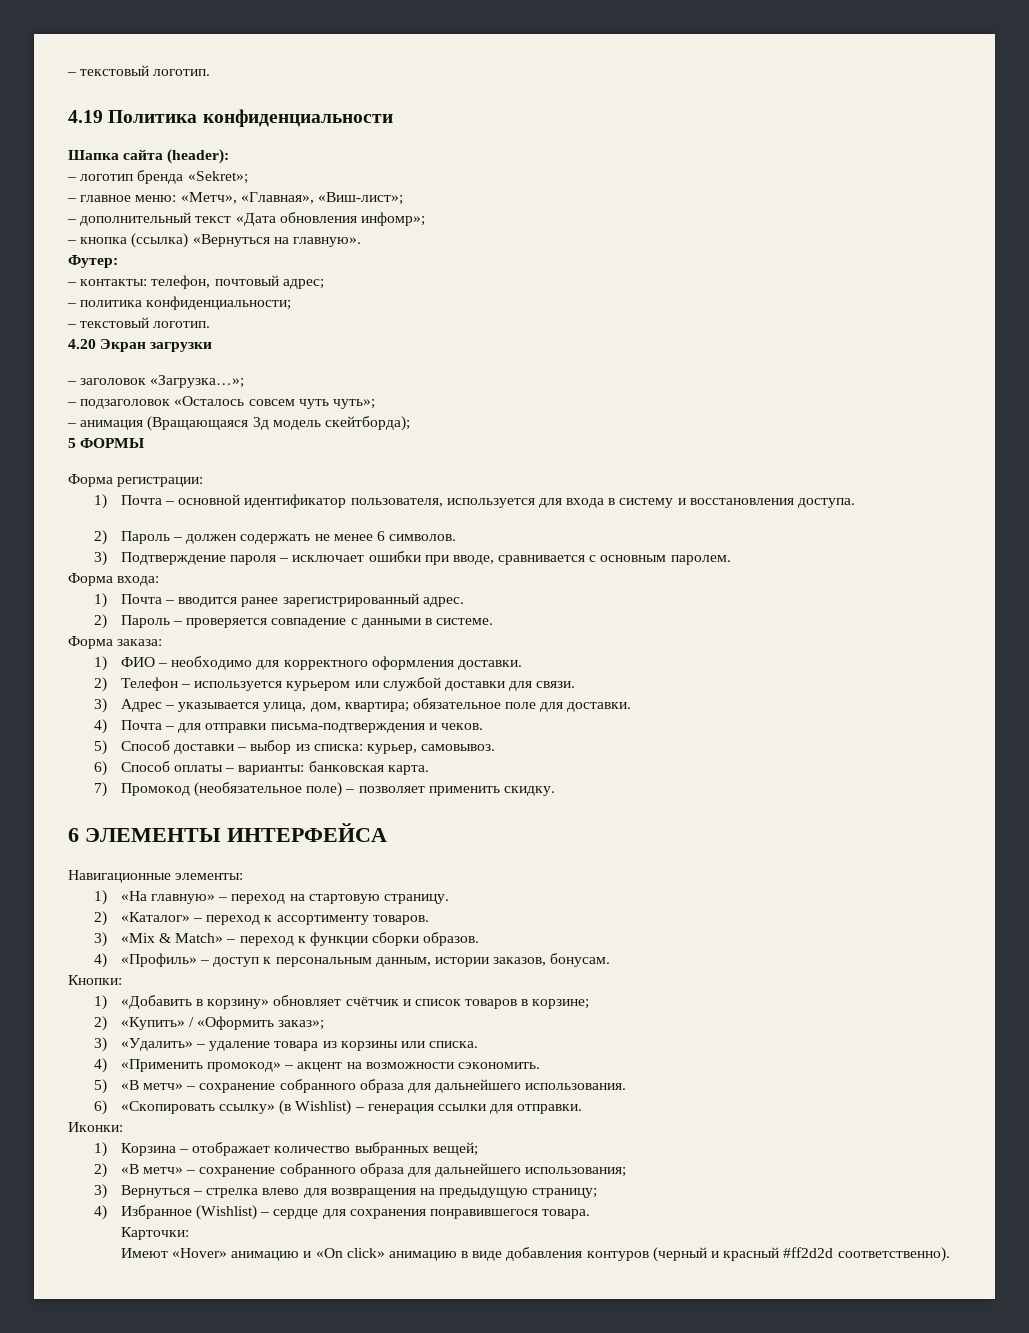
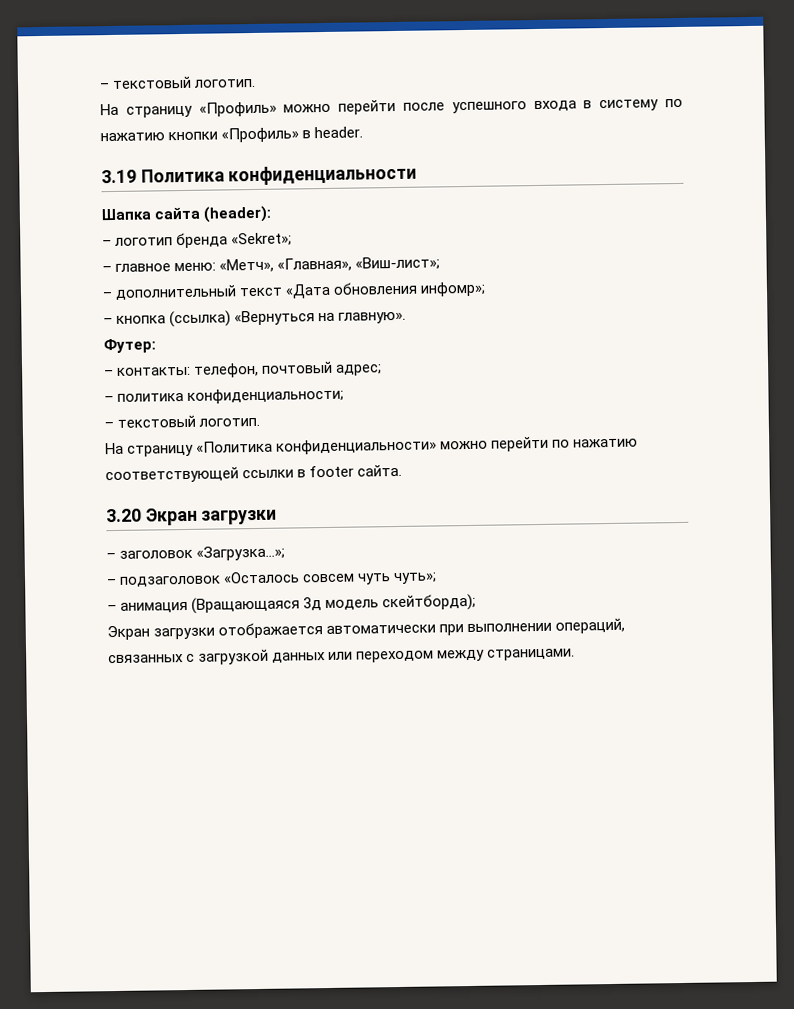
[67,65,211,76] [68,110,103,123] – текстовый логотип. // 4.19 -> [100,75,257,90] [100,98,683,118] [100,126,364,143] [101,169,137,184] – текстовый логотип. // На страницу «Профиль» можно перейти после успешного входа в систему по нажатию кнопки «Профиль» в header. // 3.19
[68,339,96,349] 4.20 -> [105,435,639,457] [105,463,403,484] [106,508,142,523] На страницу «Политика конфиденциальности» можно перейти по нажатию соответствующей ссылки в footer сайта. // 3.20
[68,438,145,448] [68,474,204,487] [94,494,855,509] [94,530,457,545] [94,551,731,566] [68,573,160,586] [94,593,464,608] [94,614,494,629] [68,636,163,649] [94,656,522,671] [94,677,576,692] [94,698,632,713] [94,719,483,734] [94,740,496,755] [94,761,429,776] [94,782,555,797] [68,823,387,842] [68,870,244,883] [94,890,449,905] [94,911,429,926] [94,932,480,947] [94,953,611,968] [68,975,122,985] [94,995,590,1010] [94,1016,325,1031] [94,1037,479,1052] [94,1058,540,1073] [94,1079,627,1094] [94,1100,583,1115] [68,1122,123,1132] [94,1142,478,1157] [94,1163,627,1178] [94,1184,598,1199] [94,1205,591,1220] [120,1227,189,1240] [120,1247,950,1262] 5 ФОРМЫ // Форма регистрации: // 1) Почта – основной идентификатор пользователя, используется для входа в систему и восстановления доступа. // 2) Пароль – должен содержать не менее 6 символов. // 3) Подтверждение пароля – исключает ошибки при вводе, сравнивается с основным паролем. // Форма входа: // 1) Почта – вводится ранее зарегистрированный адрес. // 2) Пароль – проверяется совпадение с данными в системе. // Форма заказа: // 1) ФИО – необходимо для корректного оформления доставки. // 2) Телефон – используется курьером или службой доставки для связи. // 3) Адрес – указывается улица, дом, квартира; обязательное поле для доставки. // 4) Почта – для отправки письма-подтверждения и чеков. // 5) Способ доставки – выбор из списка: курьер, самовывоз. // 6) Способ оплаты – варианты: банковская карта. // 7) Промокод (необязательное поле) – позволяет применить скидку. // 6 ЭЛЕМЕНТЫ ИНТЕРФЕЙСА // Навигационные элементы: // 1) «На главную» – переход на стартовую страницу. // 2) «Каталог» – переход к ассортименту товаров. // 3) «Mix & Match» – переход к функции сборки образов. // 4) «Профиль» – доступ к персональным данным, истории заказов, бонусам. // Кнопки: // 1) «Добавить в корзину» обновляет счётчик и список товаров в корзине; // 2) «Купить» / «Оформить заказ»; // 3) «Удалить» – удаление товара из корзины или списка. // 4) «Применить промокод» – акцент на возможности сэкономить. // 5) «В метч» – сохранение собранного образа для дальнейшего использования. // 6) «Скопировать ссылку» (в Wishlist) – генерация ссылки для отправки. // Иконки: // 1) Корзина – отображает количество выбранных вещей; // 2) «В метч» – сохранение собранного образа для дальнейшего использования; // 3) Вернуться – стрелка влево для возвращения на предыдущую страницу; // 4) Избранное (Wishlist) – сердце для сохранения понравившегося товара. // Карточки: // Имеют «Hover» анимацию и «On click» анимацию в виде добавления контуров (черный и красный #ff2d2d соответственно). -> [107,617,626,641] [108,648,576,665] Экран загрузки отображается автоматически при выполнении операций, связанных с загрузкой данных или переходом между страницами.

